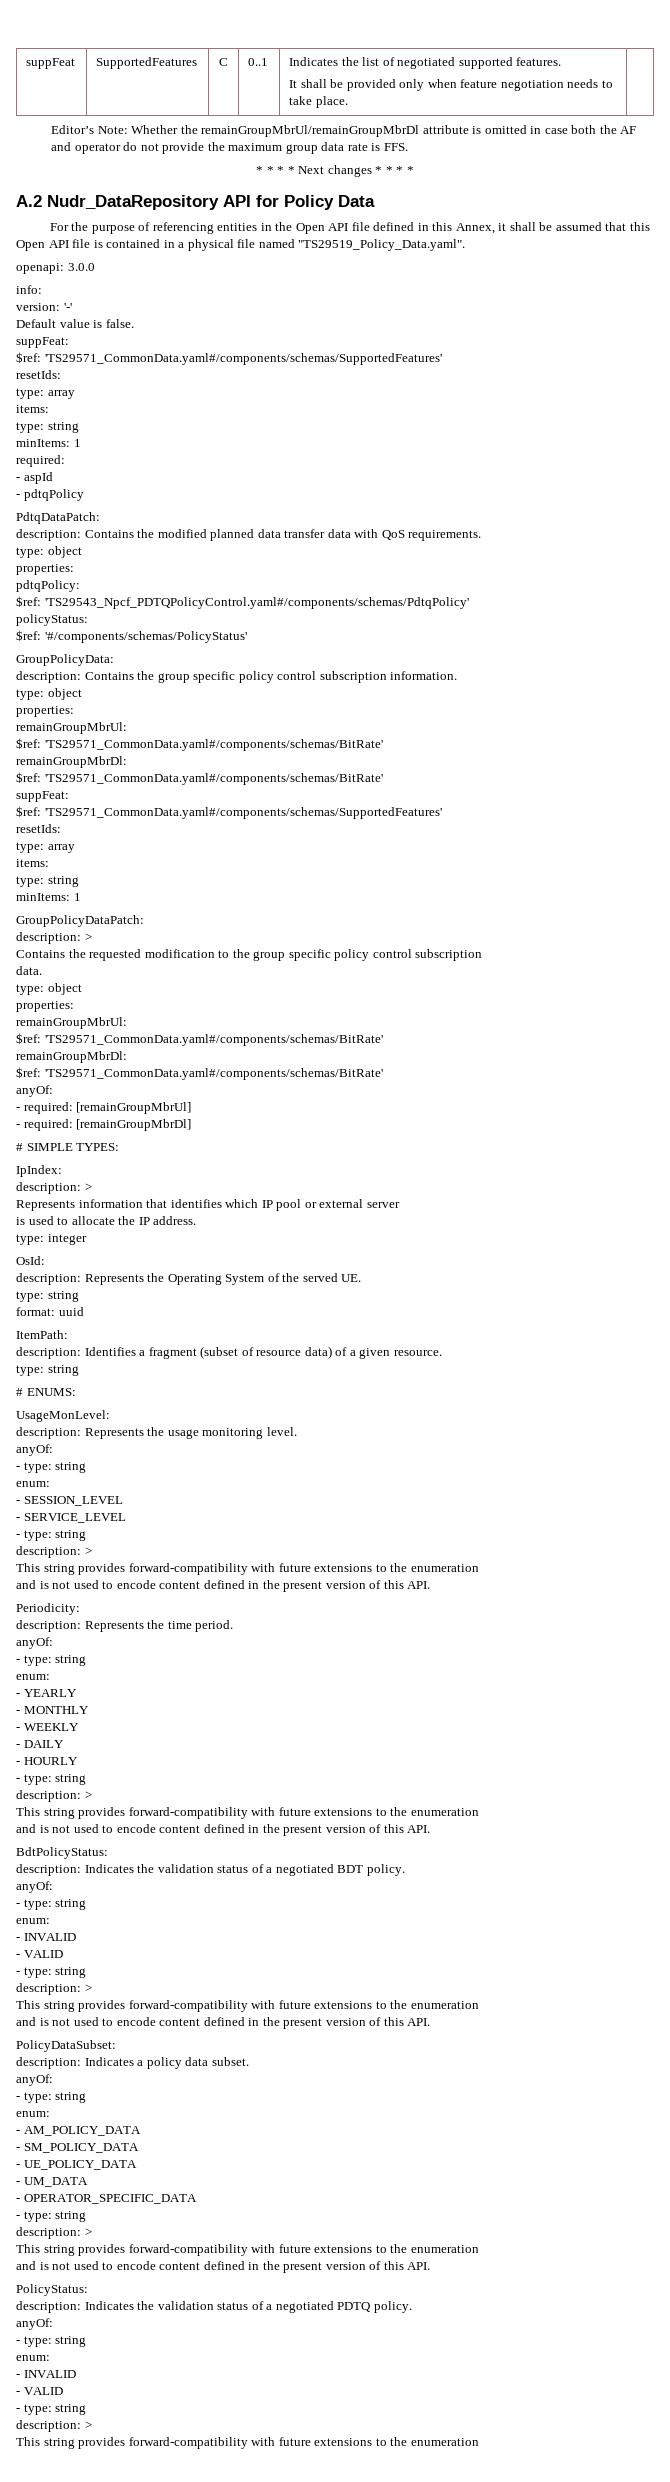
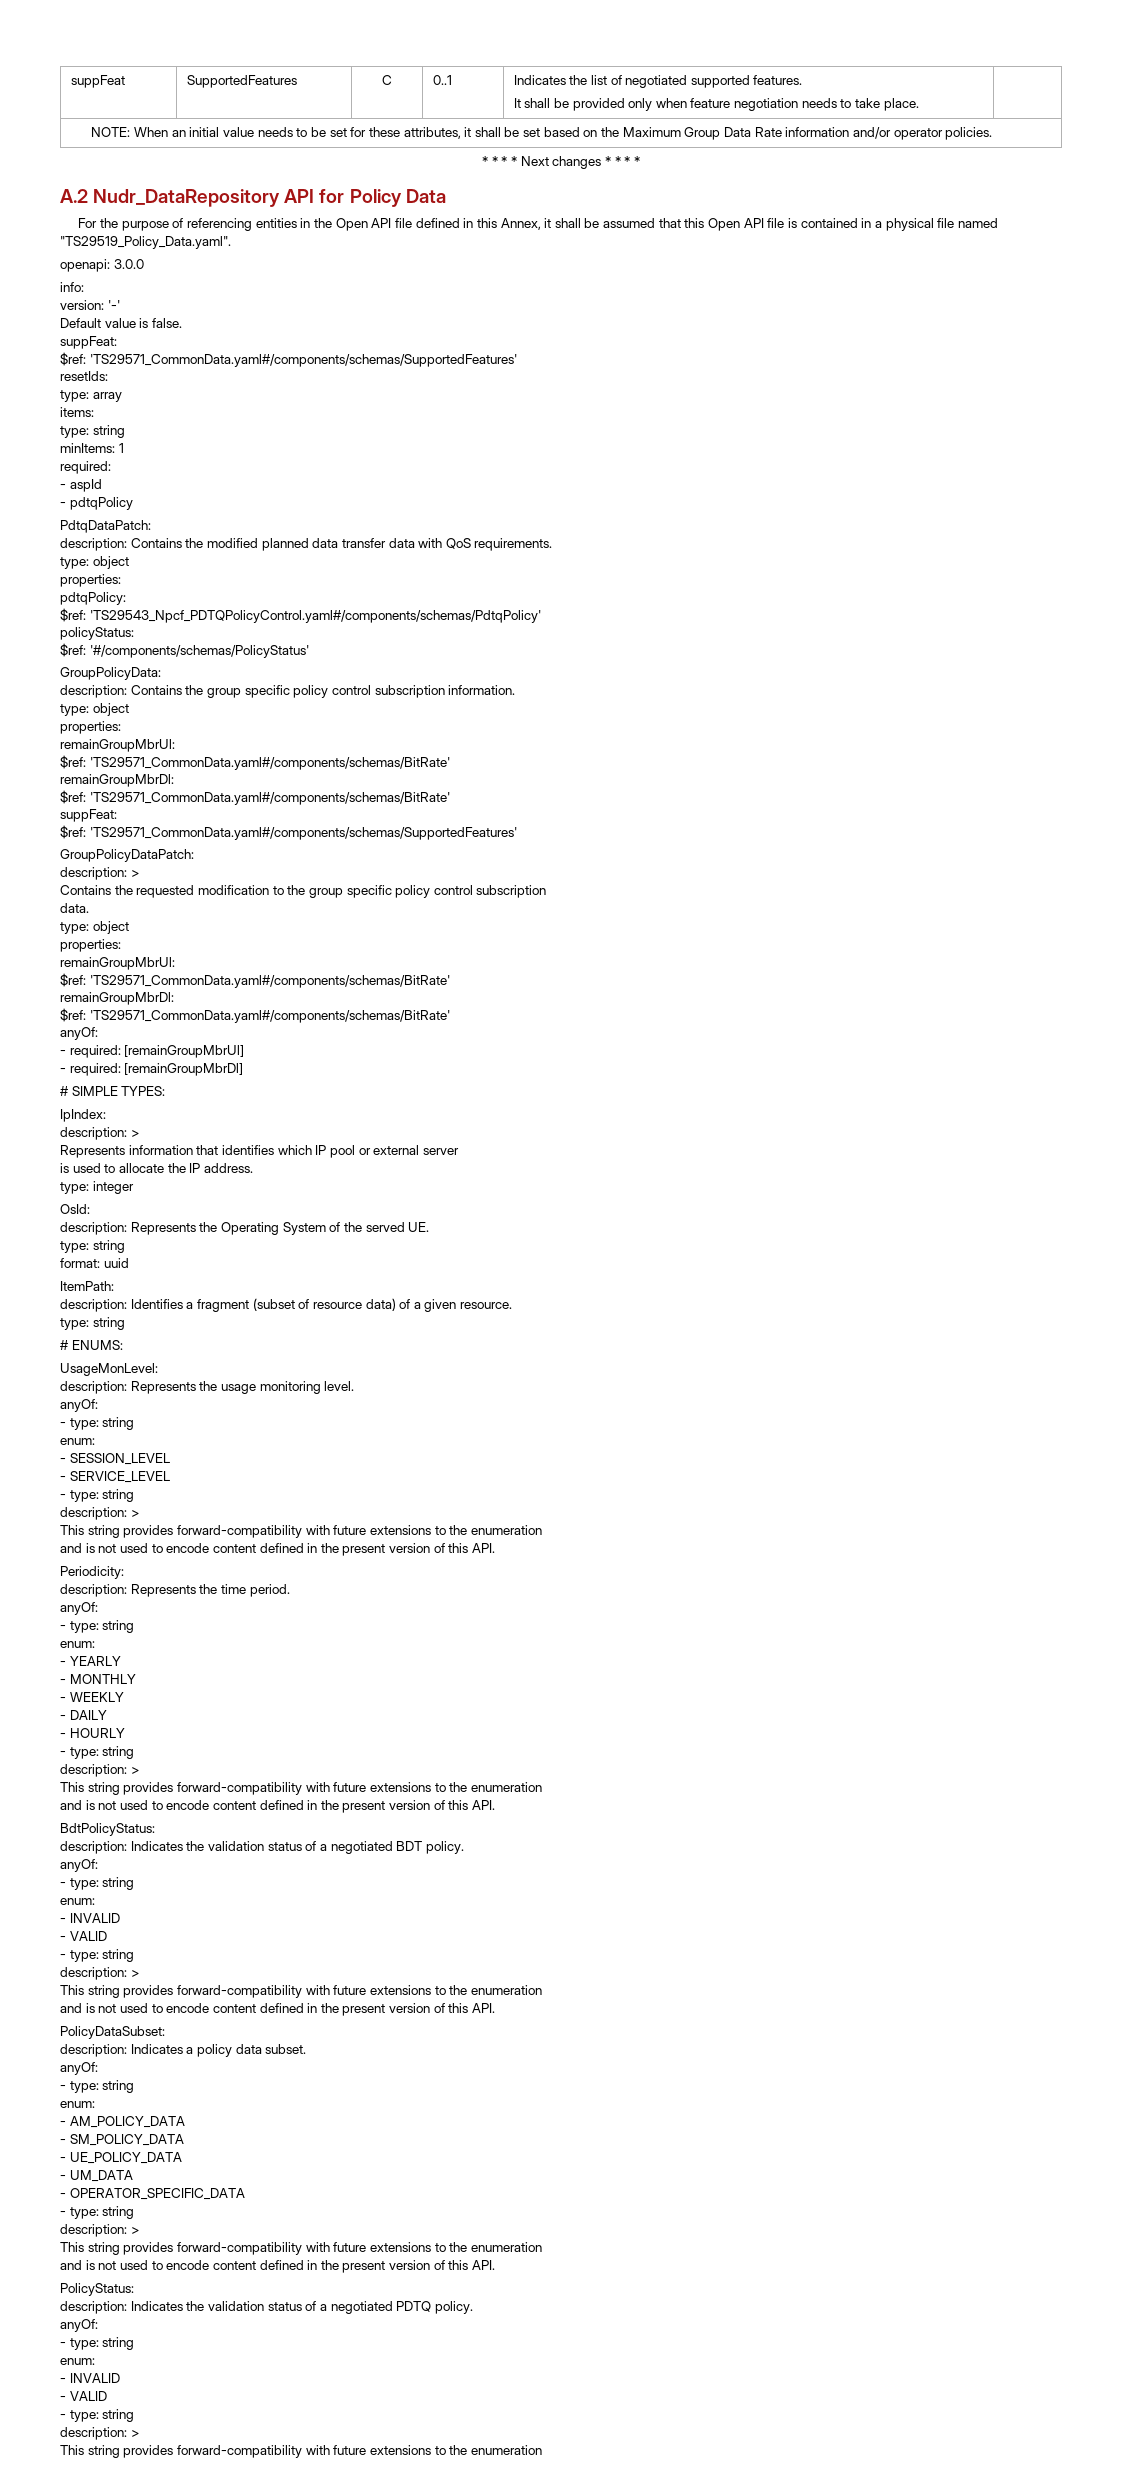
[51,125,637,137] [51,142,408,154] // Editor’s Note: Whether the remainGroupMbrUl/remainGroupMbrDl attribute is omitted in case both the AF and operator do not provide the maximum group data rate is FFS. -> [91,127,993,140] // NOTE: When an initial value needs to be set for these attributes, it shall be set based on the Maximum Group Data Rate information and/or operator policies.
[16,824,61,833] [16,842,75,853] [16,859,49,867] [16,876,79,887] [16,893,81,901] // resetIds: // type: array // items: // type: string // minItems: 1 -> (517, 833) none

